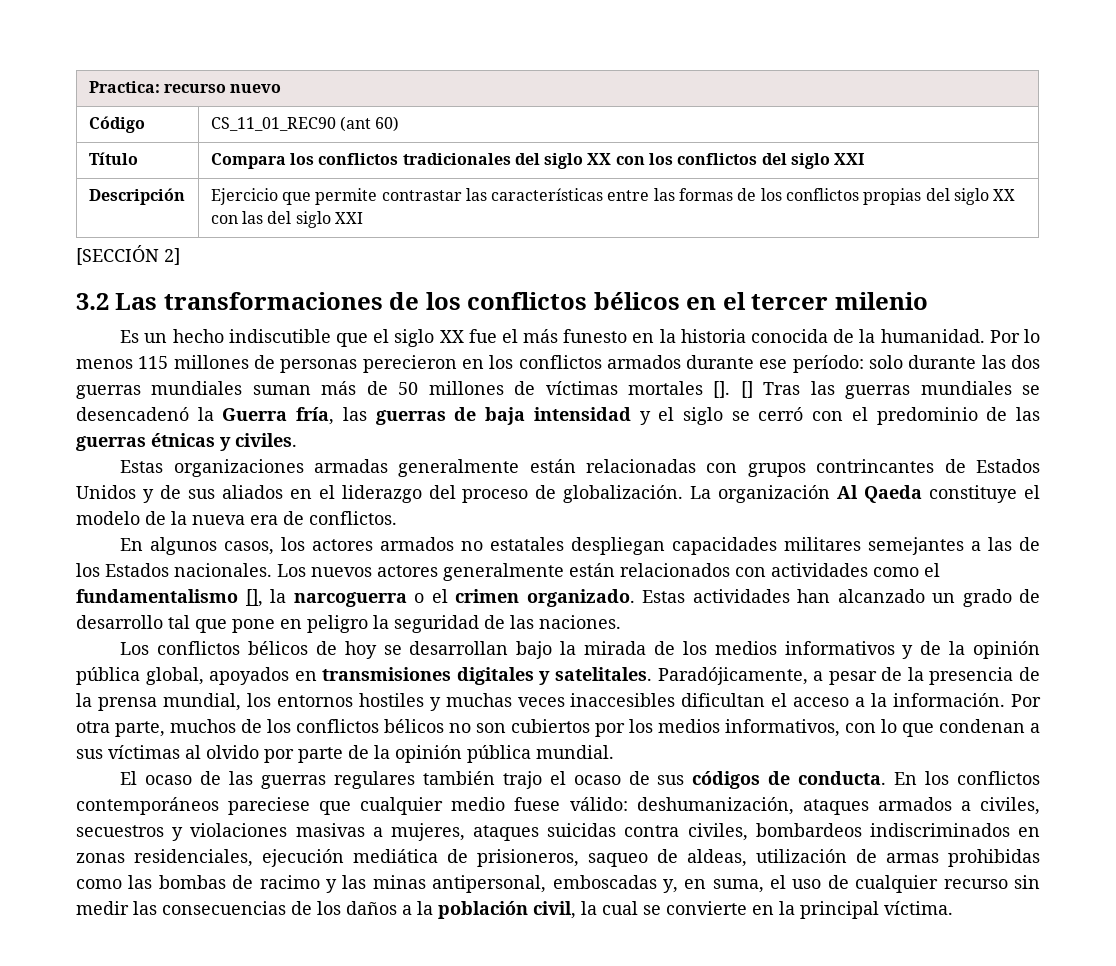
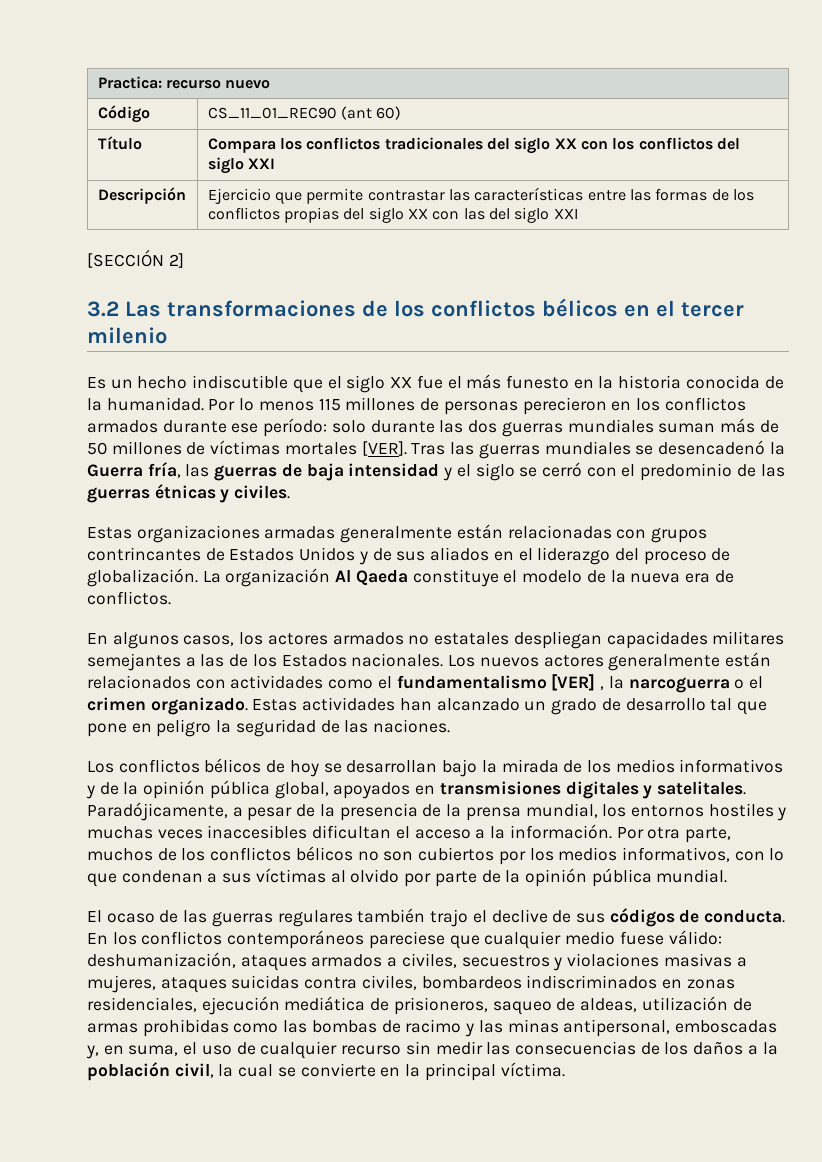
[713,381,753,398] []. [] -> [361,441,407,456] [VER].
[245,589,263,607] [], -> [551,674,605,691] [VER] ,
[573,775,621,785] ocaso -> [491,909,548,923] declive

